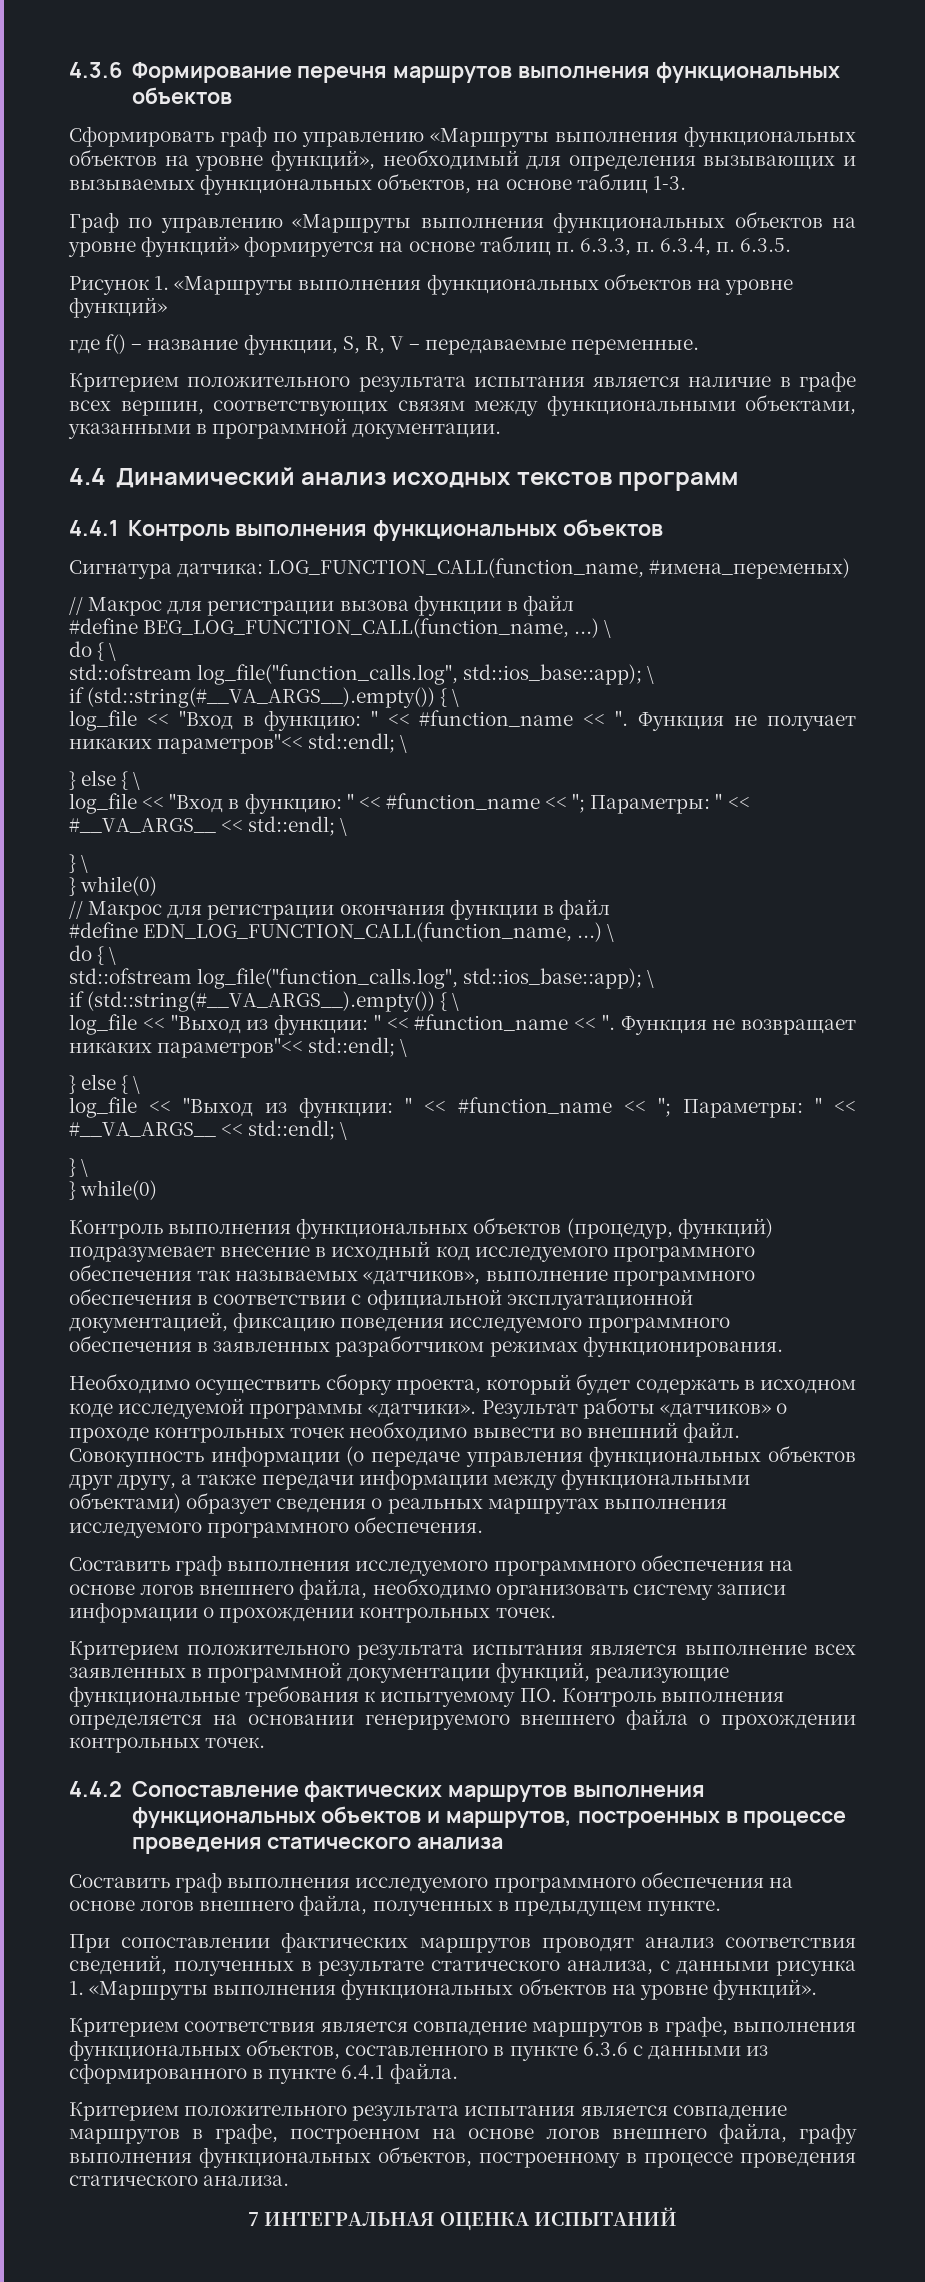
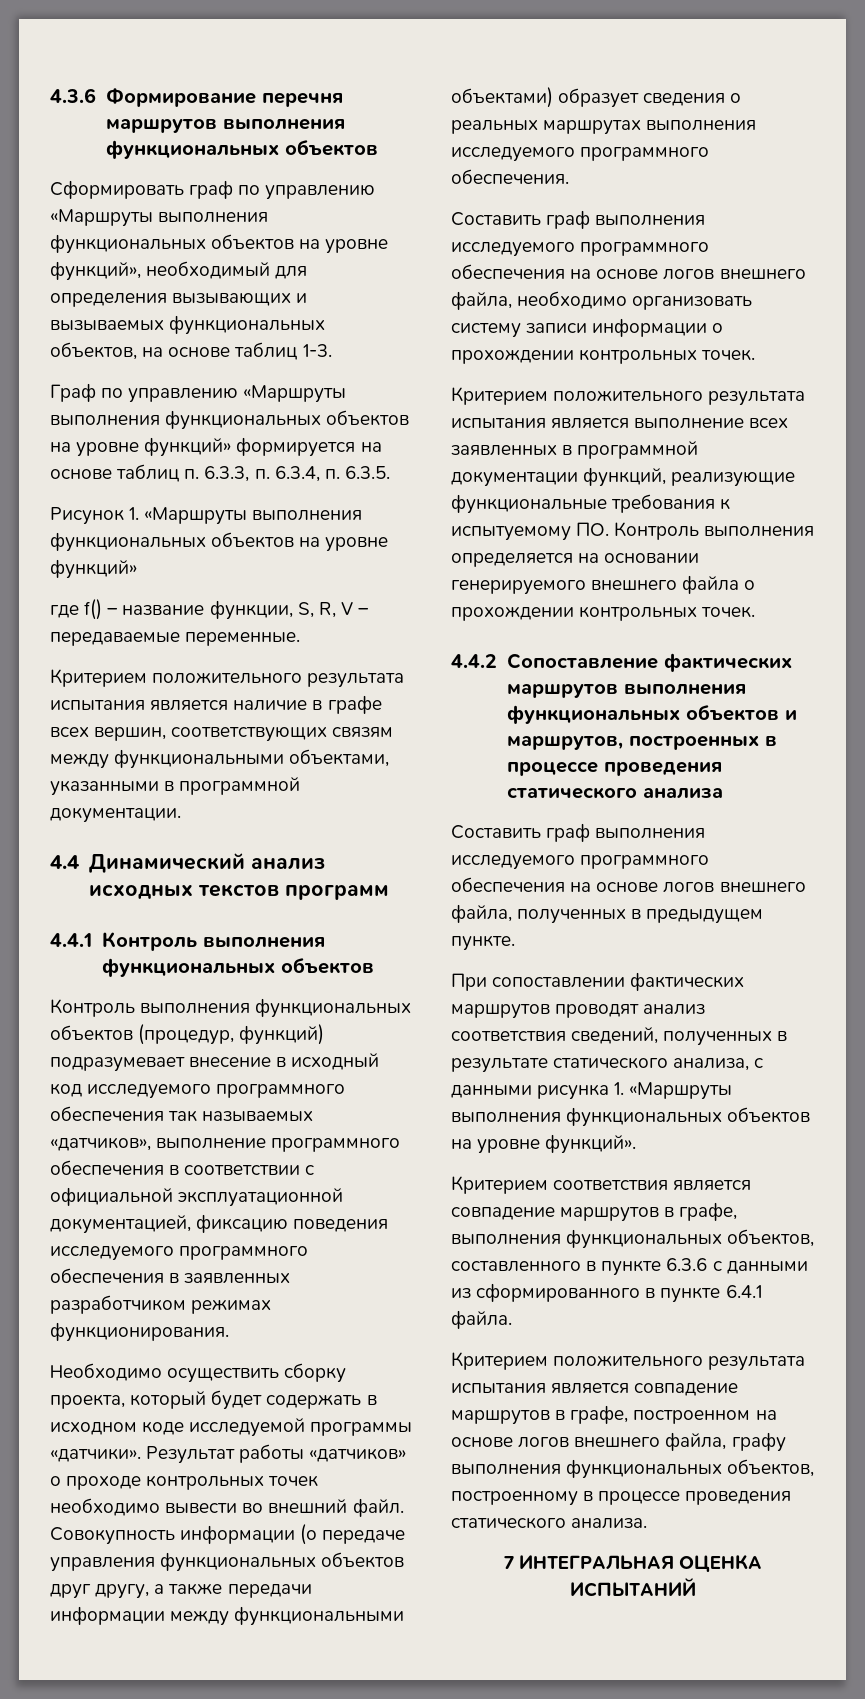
[69,558,851,579] [69,595,574,616] [69,618,612,638] [69,641,117,661] [69,664,655,685] [69,687,460,708] [69,710,856,731] [69,733,408,754] [69,770,141,790] [69,793,750,814] [69,816,348,836] [69,854,89,873] [69,876,158,896] [69,899,610,920] [69,922,615,942] [69,945,117,965] [69,968,655,989] [69,991,460,1012] [69,1014,856,1035] [69,1037,408,1058] [69,1074,141,1094] [69,1097,856,1118] [69,1120,348,1140] [69,1158,89,1177] [69,1180,158,1200] // Сигнатура датчика: LOG_FUNCTION_CALL(function_name, #имена_переменых) // // Макрос для регистрации вызова функции в файл // #define BEG_LOG_FUNCTION_CALL(function_name, ...) \ // do { \ // std::ofstream log_file("function_calls.log", std::ios_base::app); \ // if (std::string(#__VA_ARGS__).empty()) { \ // log_file << "Вход в функцию: " << #function_name << ". Функция не получает никаких параметров"<< std::endl; \ // } else { \ // log_file << "Вход в функцию: " << #function_name << "; Параметры: " << #__VA_ARGS__ << std::endl; \ // } \ // } while(0) // // Макрос для регистрации окончания функции в файл // #define EDN_LOG_FUNCTION_CALL(function_name, ...) \ // do { \ // std::ofstream log_file("function_calls.log", std::ios_base::app); \ // if (std::string(#__VA_ARGS__).empty()) { \ // log_file << "Выход из функции: " << #function_name << ". Функция не возвращает никаких параметров"<< std::endl; \ // } else { \ // log_file << "Выход из функции: " << #function_name << "; Параметры: " << #__VA_ARGS__ << std::endl; \ // } \ // } while(0) -> (374, 966) none

